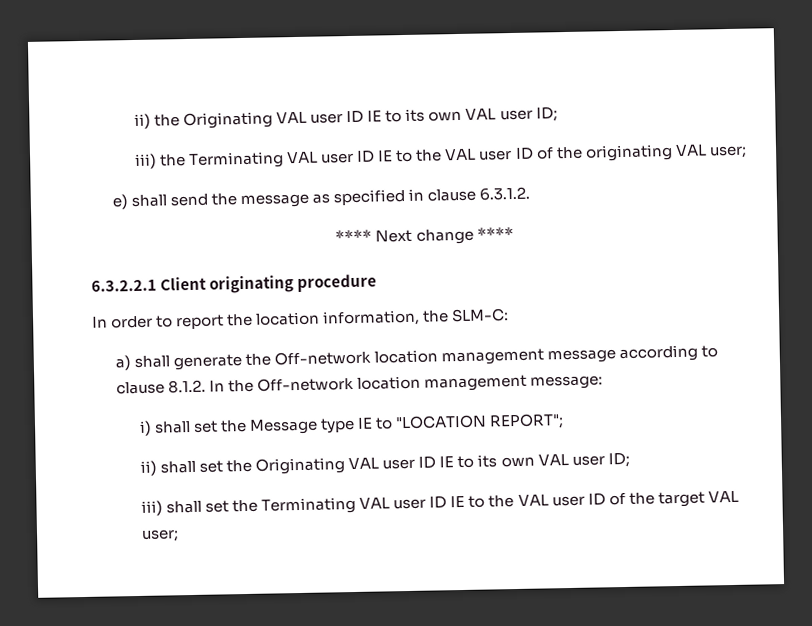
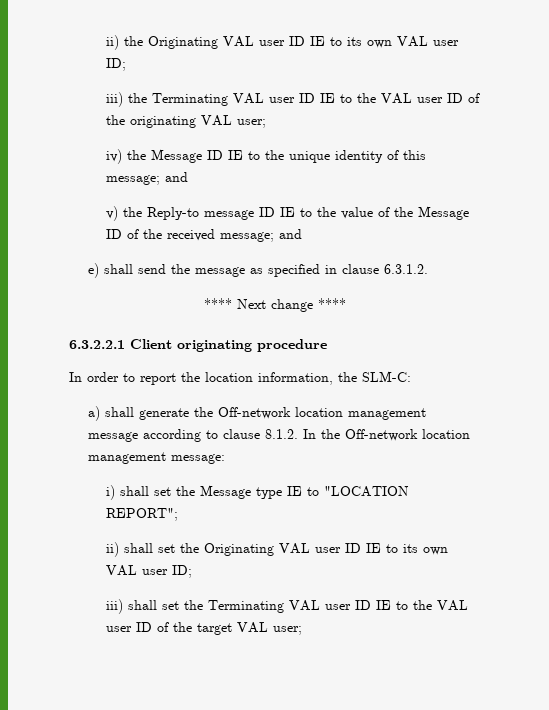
(747, 152) none -> [106,149,427,164] [106,172,189,185] [106,206,470,221] [106,229,303,242] // iv) the Message ID IE to the unique identity of this message; and // v) the Reply-to message ID IE to the value of the Message ID of the received message; and

